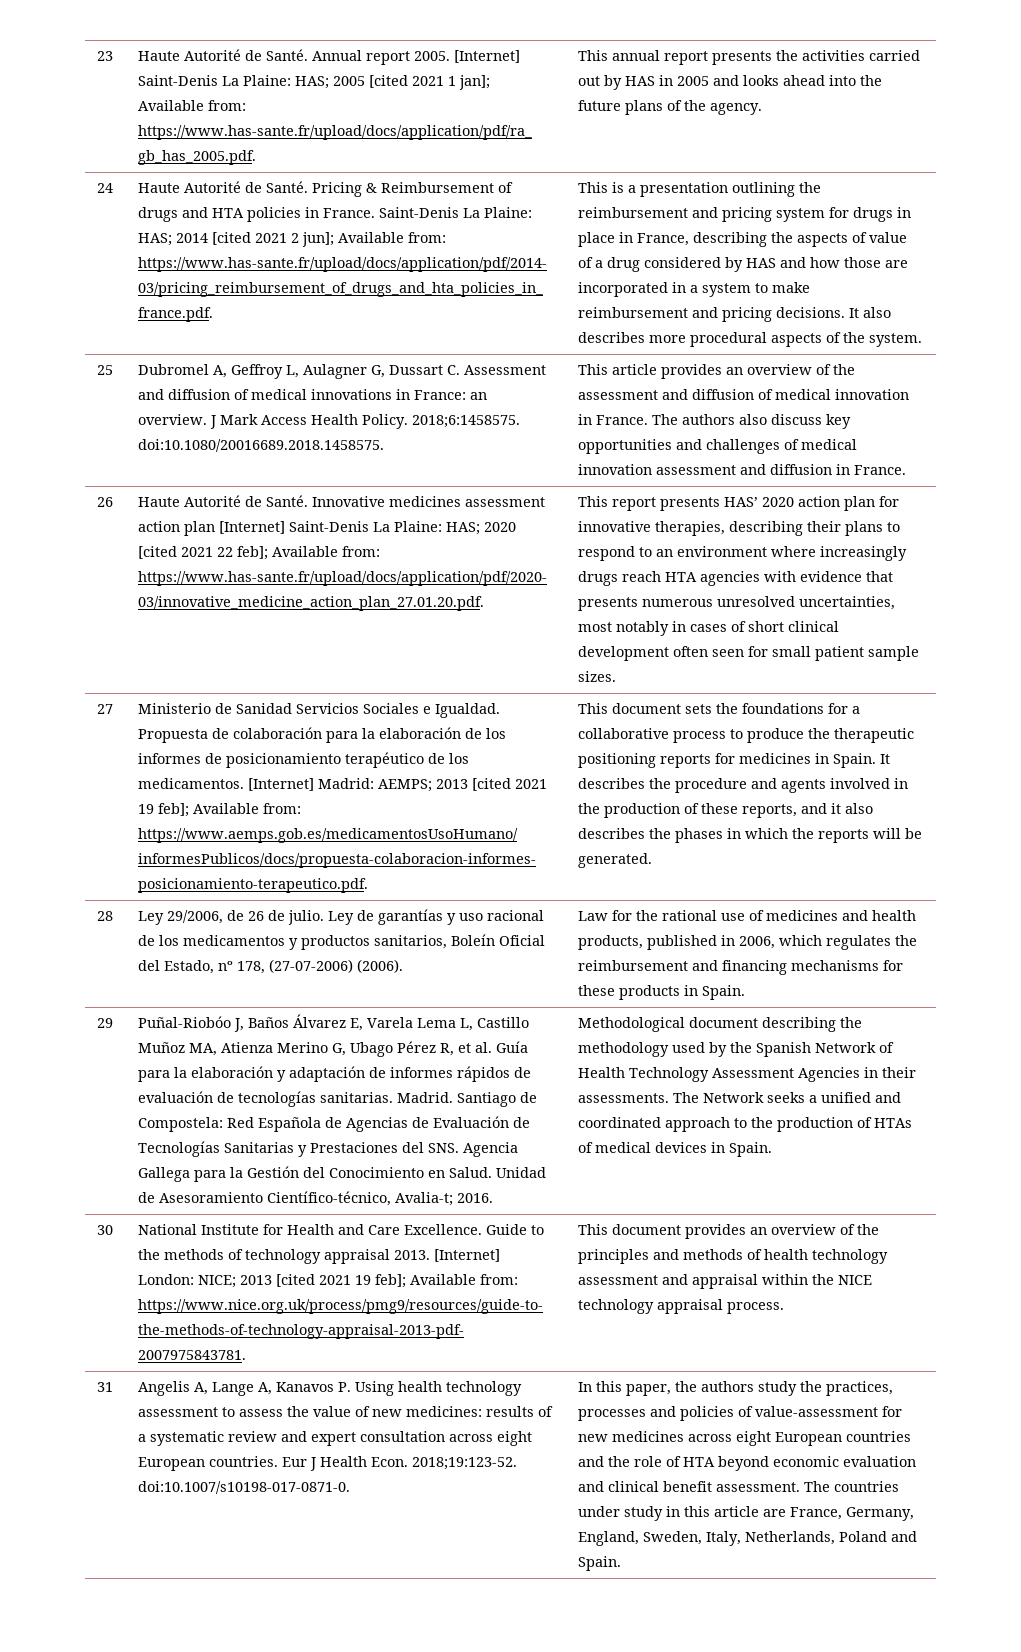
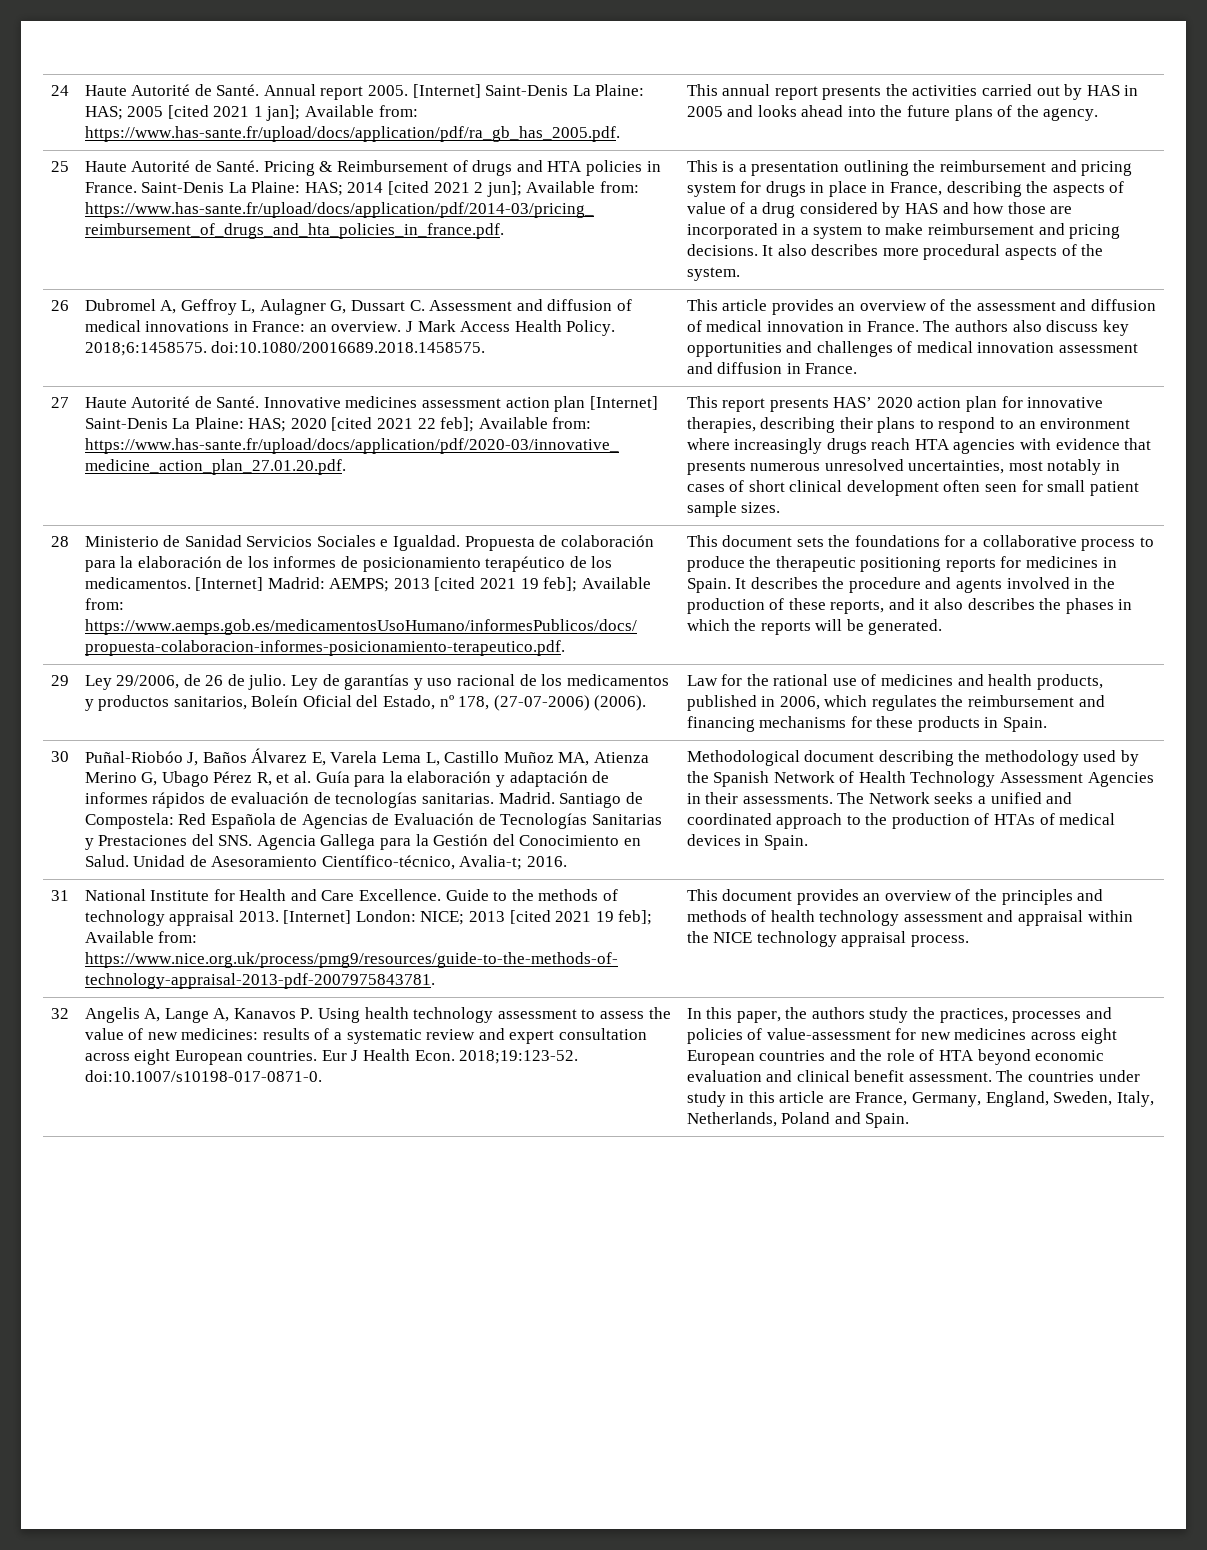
[97,51,114,61] 23 -> [50,85,69,96] 24
[97,183,114,193] 24 -> [50,161,69,172] 25
[97,365,114,375] 25 -> [50,300,69,311] 26
[97,497,114,507] 26 -> [50,397,69,408] 27
[97,704,114,714] 27 -> [50,536,69,547] 28
[97,911,114,921] 28 -> [50,675,69,686] 29
[97,1018,114,1028] 29 -> [50,751,69,762] 30
[97,1225,114,1235] 30 -> [50,890,69,901] 31
[97,1382,114,1392] 31 -> [50,1008,69,1019] 32

